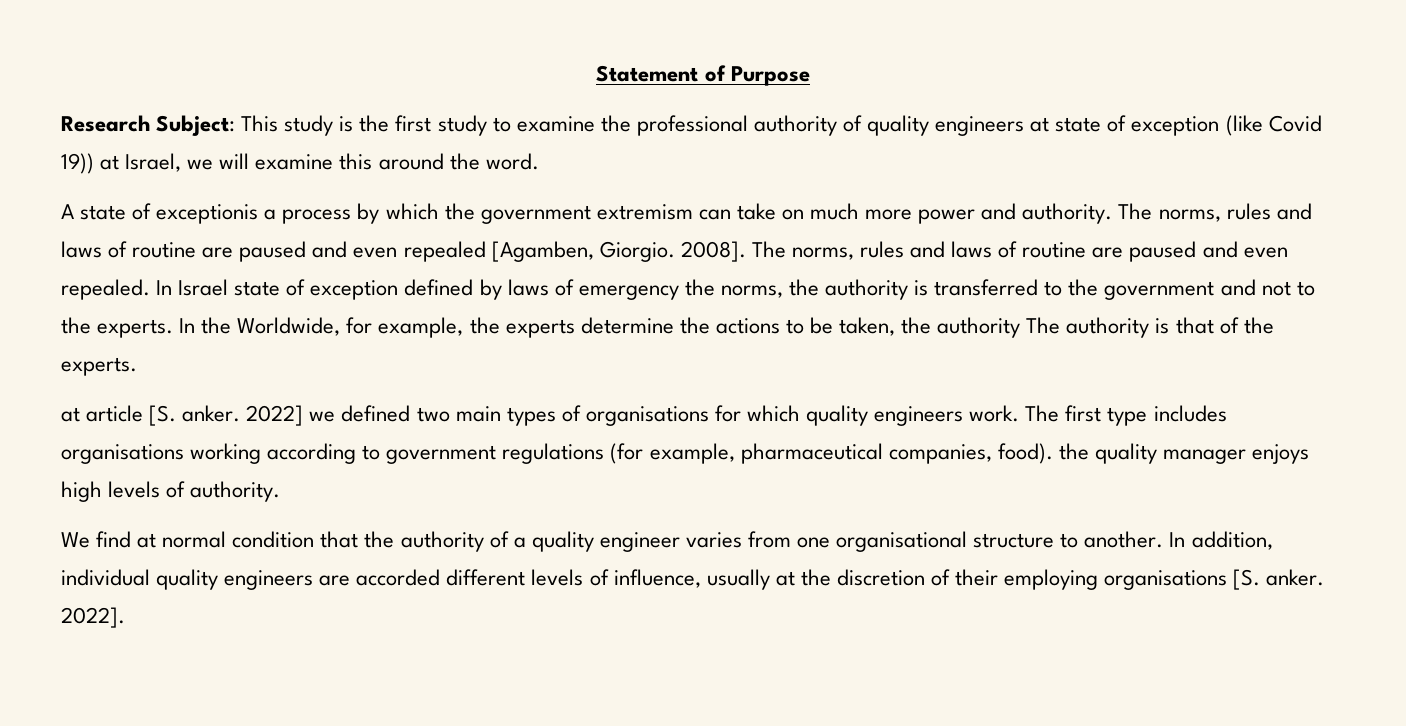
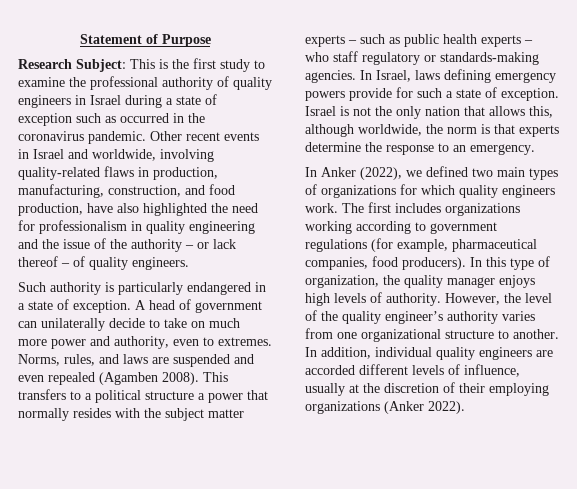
[284,115,334,136] study -> (155, 64) none
[1030,115,1322,136] [61,153,539,174] [61,203,731,224] at state of exception (like Covid 19)) at Israel, we will examine this around the word. // A state of exceptionis a process by which the government extremism can -> [75,94,217,108] [18,113,205,126] [18,131,259,144] [18,149,214,162] [18,166,218,180] [18,184,235,198] [18,203,258,216] [18,220,255,234] [18,238,236,252] [18,256,189,270] [18,282,266,295] [18,299,262,313] [18,318,160,331] in Israel during a state of exception such as occurred in the coronavirus pandemic. Other recent events in Israel and worldwide, involving quality-related flaws in production, manufacturing, construction, and food production, have also highlighted the need for professionalism in quality engineering and the issue of the authority – or lack thereof – of quality engineers. // Such authority is particularly endangered in a state of exception. A head of government can unilaterally decide to
[1022,203,1312,224] [61,241,1288,262] [61,279,1315,300] [61,317,1274,338] [61,357,137,376] [61,405,304,426] authority. The norms, rules and laws of routine are paused and even repealed [Agamben, Giorgio. 2008]. The norms, rules and laws of routine are paused and even repealed. In Israel state of exception defined by laws of emergency the norms, the authority is transferred to the government and not to the experts. In the Worldwide, for example, the experts determine the actions to be taken, the authority The authority is that of the experts. // at article [S. anker. 2022] -> [114,336,272,349] [18,354,254,367] [18,372,228,385] [18,389,268,403] [18,408,244,421] [305,34,533,47] [305,51,539,65] [305,69,556,83] [305,87,559,101] [305,106,553,119] [305,124,559,137] [305,142,535,155] [305,167,402,180] authority, even to extremes. Norms, rules, and laws are suspended and even repealed (Agamben 2008). This transfers to a political structure a power that normally resides with the subject matter experts – such as public health experts – who staff regulatory or standards-making agencies. In Israel, laws defining emergency powers provide for such a state of exception. Israel is not the only nation that allows this, although worldwide, the norm is that experts determine the response to an emergency. // In Anker (2022),
[585,406,709,426] organisations -> [321,185,396,198] organizations
[1107,405,1227,426] [61,444,184,464] type includes organisations -> [395,203,520,216] includes organizations
[997,443,1053,464] food). -> [372,256,550,270] [305,275,379,288] food producers). In this type of organization,
[61,531,680,552] // We find at normal condition that the authority of a quality engineer -> [445,293,552,305] [305,310,498,324] However, the level of the quality engineer’s authority
[836,531,968,552] organisational -> [361,329,441,342] organizational
[1104,569,1325,590] [61,607,125,628] organisations [S. anker. 2022]. -> [305,401,465,414] organizations (Anker 2022).

